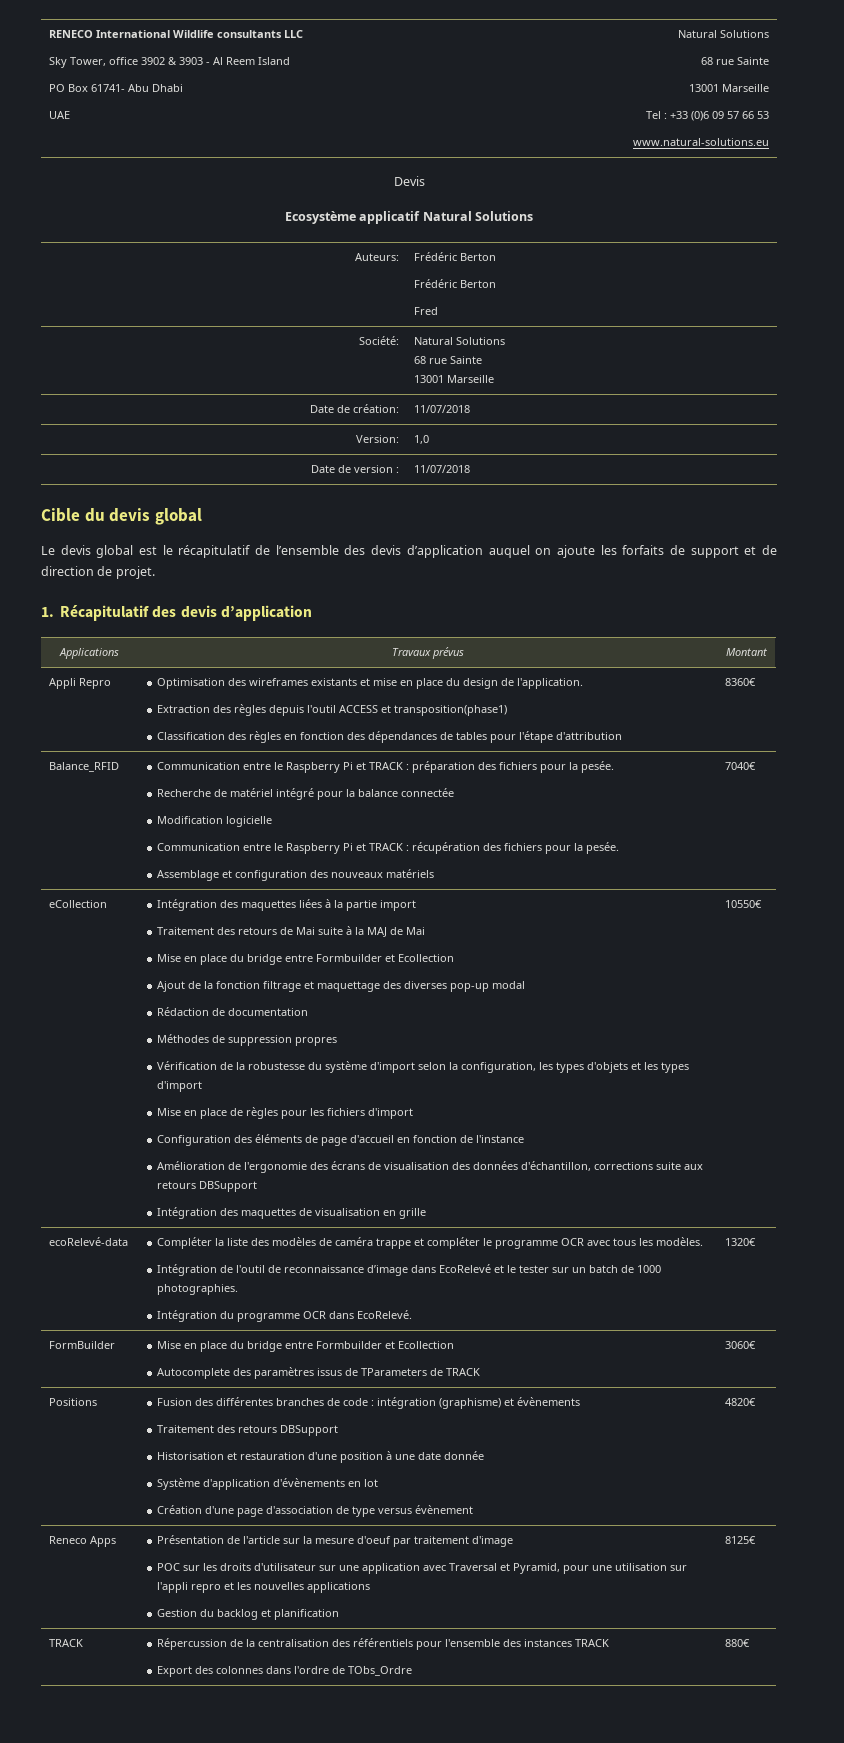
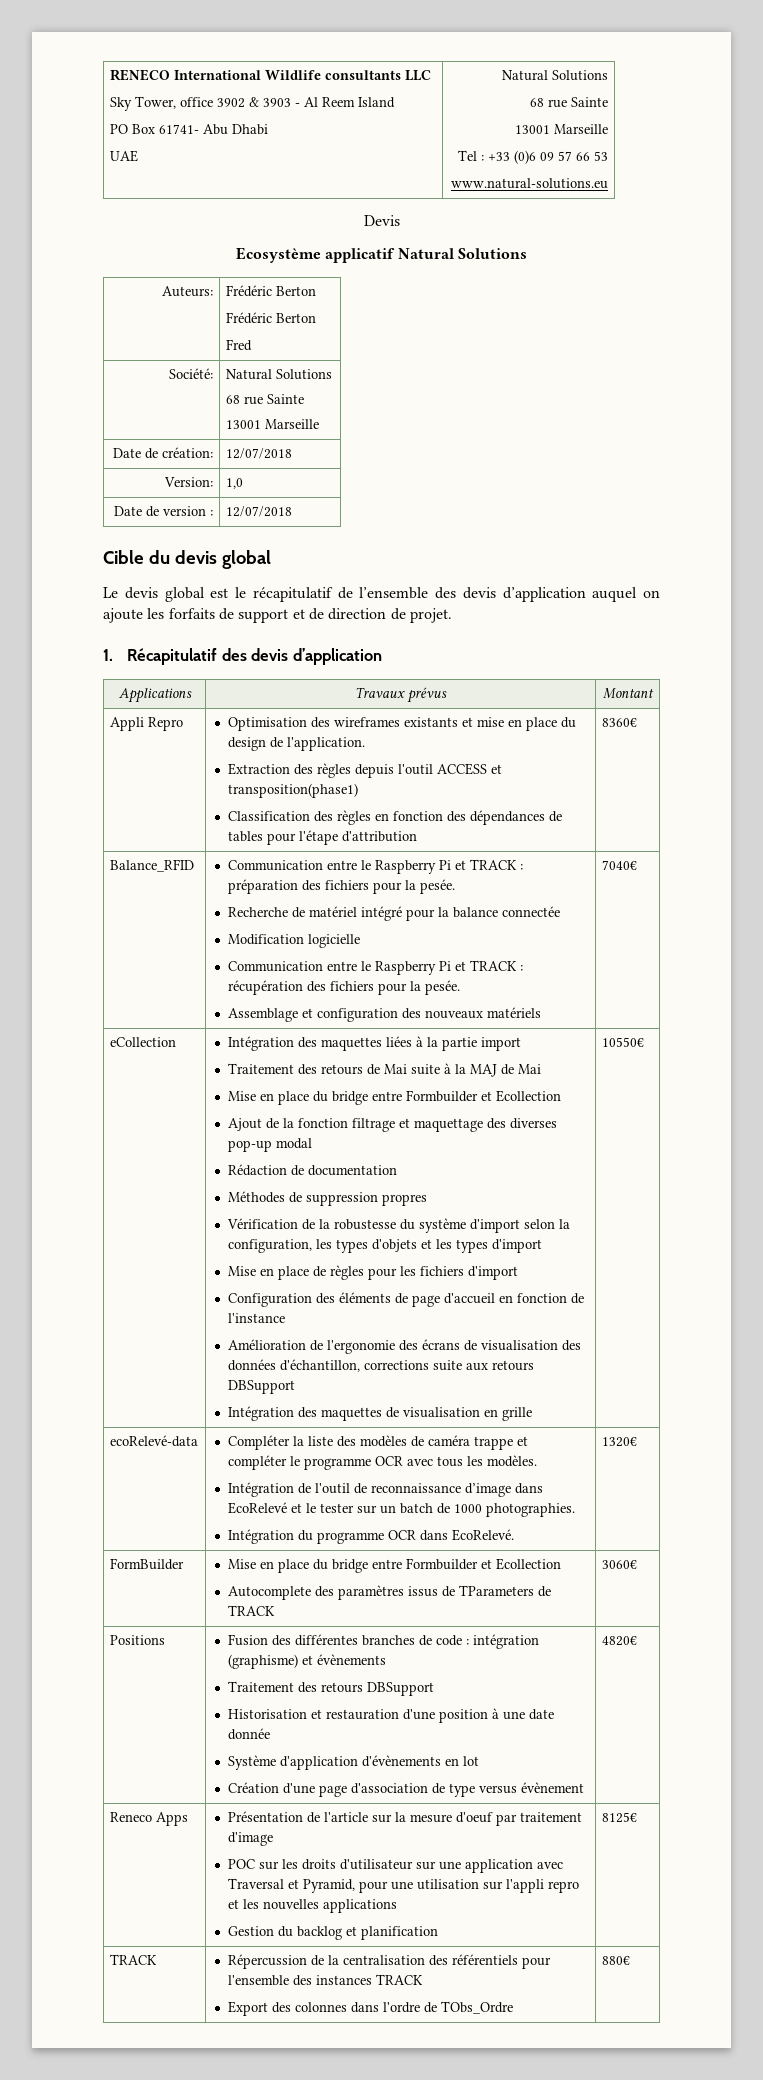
[414,405,471,413] 11/07/2018 -> [225,448,292,459] 12/07/2018
[414,465,471,473] 11/07/2018 -> [225,506,292,517] 12/07/2018

